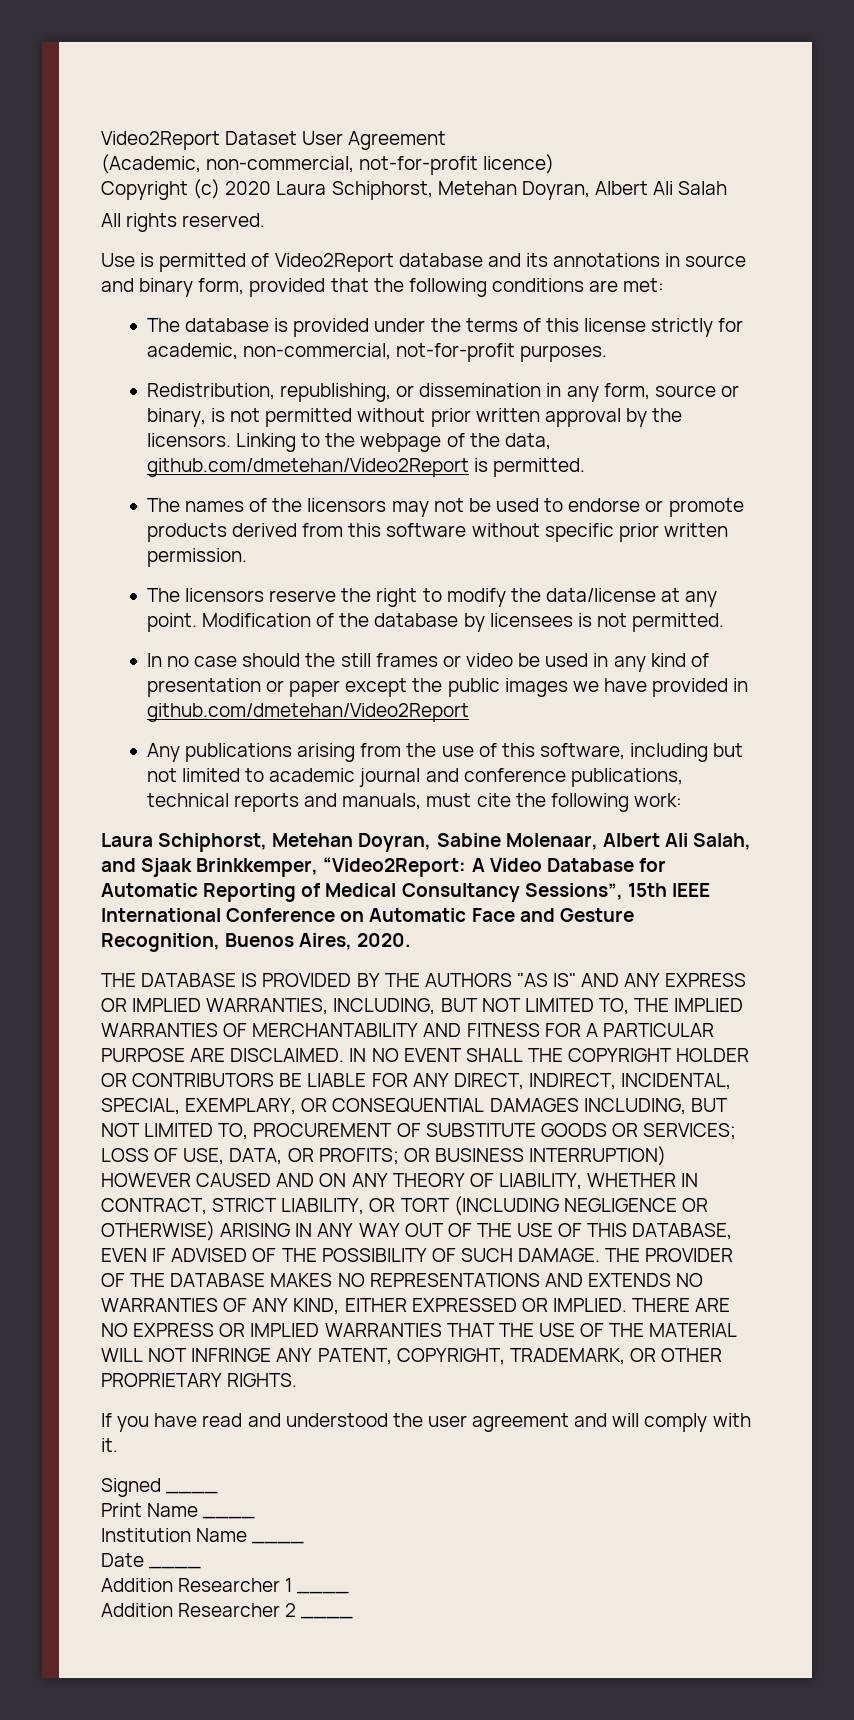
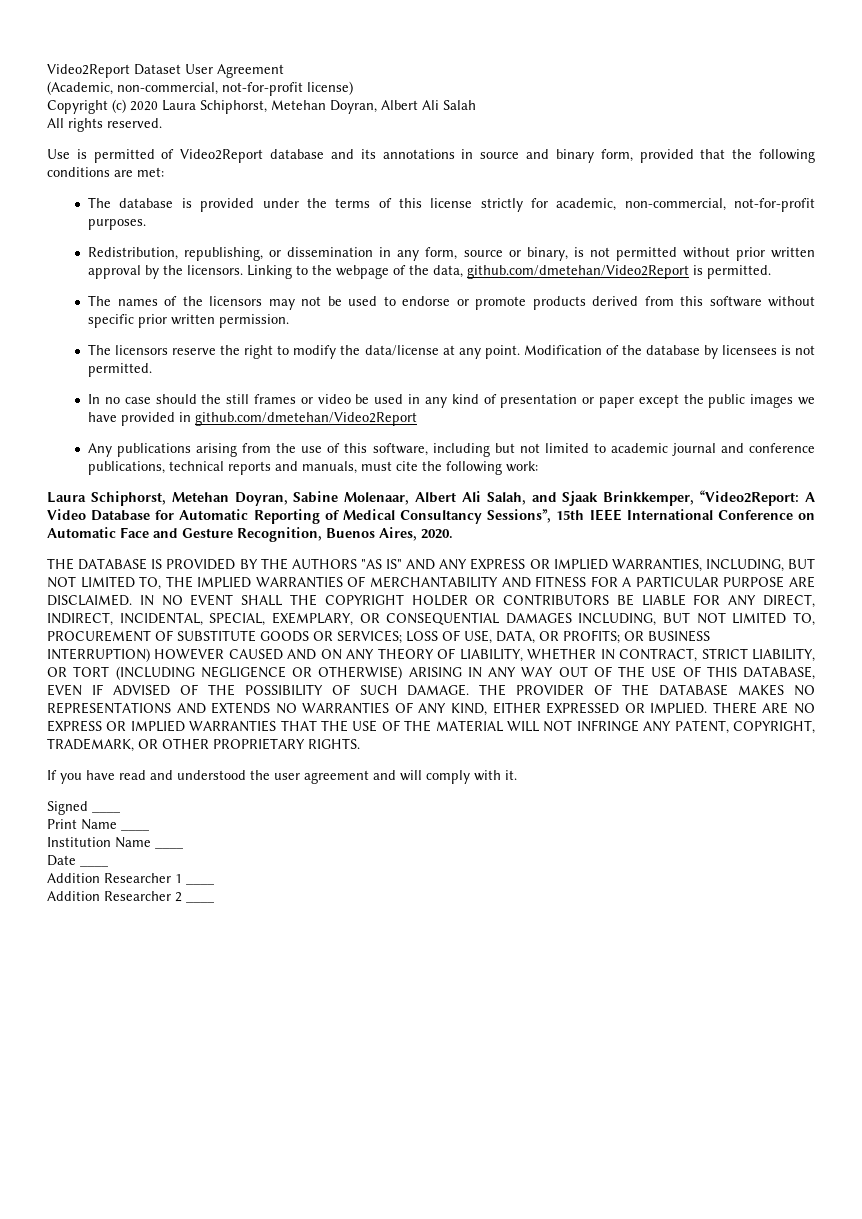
[483,154,555,174] licence) -> [307,81,353,95] license)

